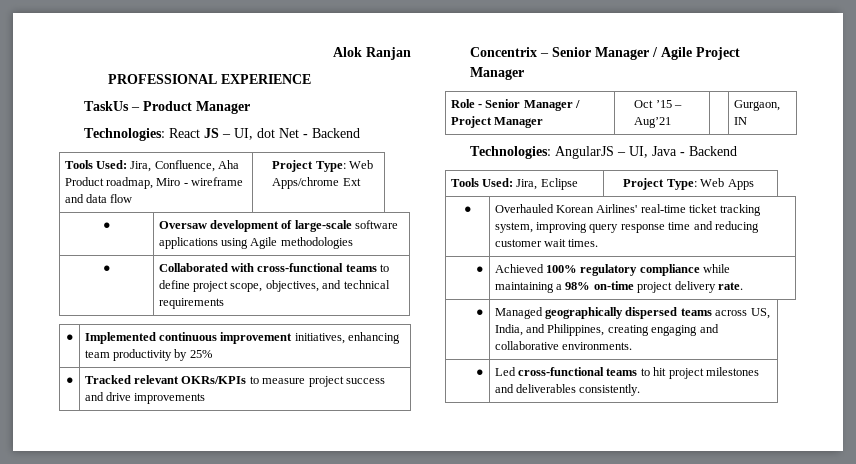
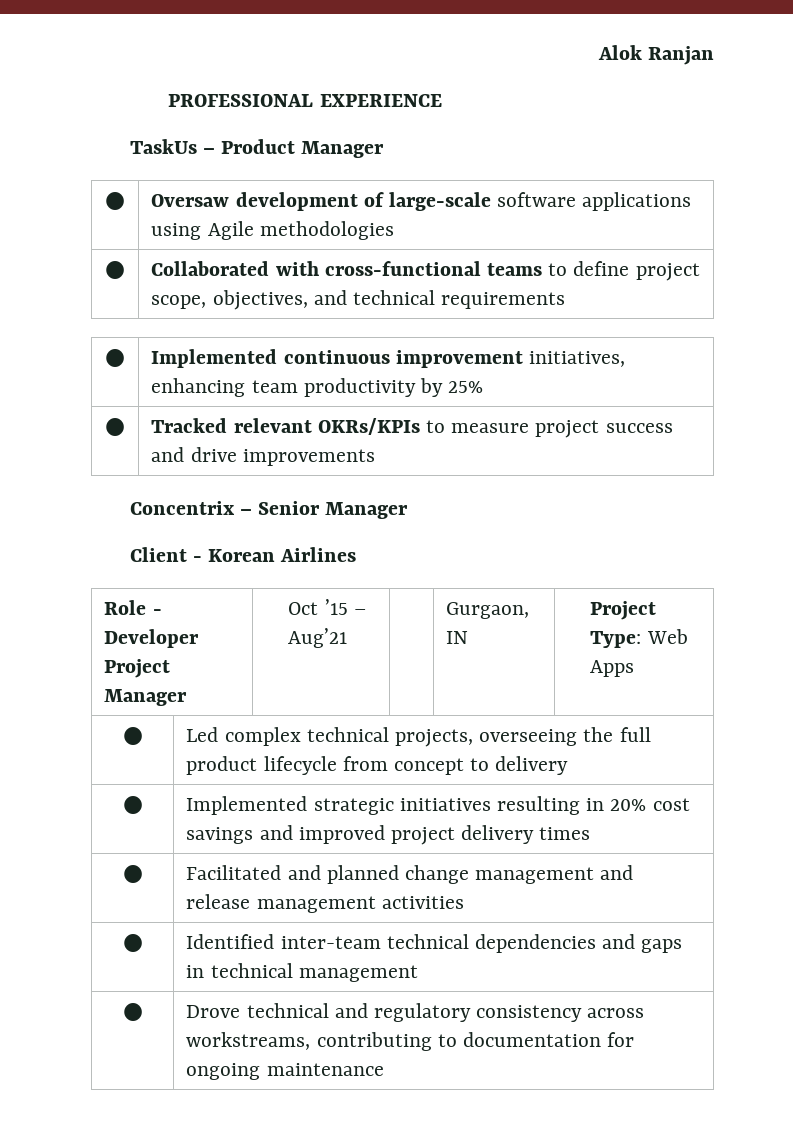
[83,128,360,141] [64,160,240,172] [64,177,244,189] [64,194,133,203] [272,160,374,172] [272,177,361,189] // Technologies: React JS – UI, dot Net - Backend // Tools Used: Jira, Confluence, Aha Product roadmap, Miro - wireframe and data flow | Project Type: Web Apps/chrome Ext -> (385, 149) none
[651,47,740,60] [469,67,524,80] / Agile Project Manager -> [129,547,357,562] // Client - Korean Airlines
[485,99,581,111] Senior Manager / -> [104,629,200,648] Developer
[469,146,737,159] [450,178,578,190] // Technologies: AngularJS – UI, Java - Backend // Tools Used: Jira, Eclipse -> (469, 637) none
[494,204,761,216] [494,221,759,233] [494,239,599,247] [476,266,485,273] [494,264,731,276] [494,281,634,293] Overhauled Korean Airlines' real-time ticket tracking system, improving query response time and reducing customer wait times. // ● | Achieved 100% regulatory compliance while maintaining a 98% on-time -> [186,727,651,747] [186,756,569,775] [122,796,143,814] [186,796,690,815] [186,825,385,844] Led complex technical projects, overseeing the full product lifecycle from concept to delivery // ● | Implemented strategic initiatives resulting in 20% cost savings and improved
[717,282,743,290] [476,309,485,316] [494,307,770,319] [494,324,719,336] [494,341,633,350] [476,369,485,376] [494,367,759,379] [494,384,641,396] rate. // ● | Managed geographically dispersed teams across US, India, and Philippines, creating engaging and collaborative environments. // ● | Led cross-functional teams to hit project milestones and deliverables consistently. -> [539,827,591,840] [122,865,143,883] [186,865,634,884] [186,894,464,913] [122,934,143,952] [186,934,683,953] [186,963,418,982] [122,1003,143,1021] [186,1003,645,1022] [186,1032,635,1051] [186,1063,384,1080] times // ● | Facilitated and planned change management and release management activities // ● | Identified inter-team technical dependencies and gaps in technical management // ● | Drove technical and regulatory consistency across workstreams, contributing to documentation for ongoing maintenance

